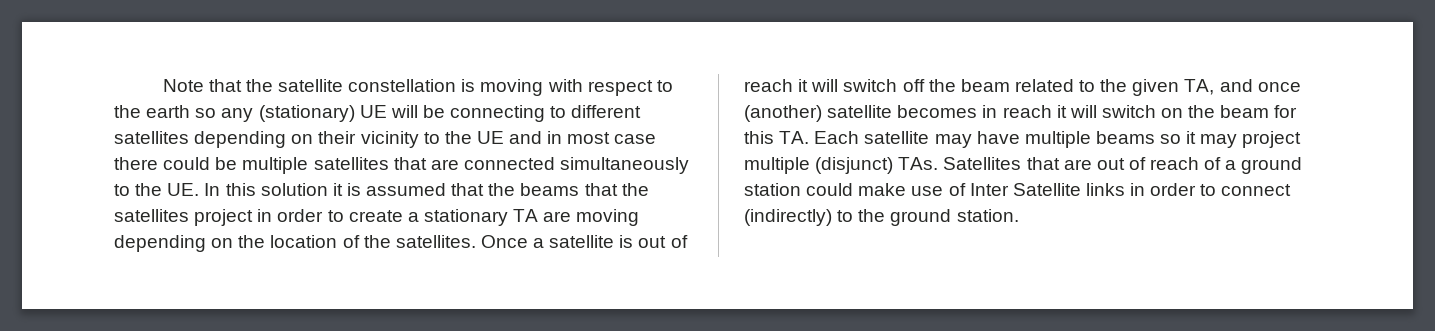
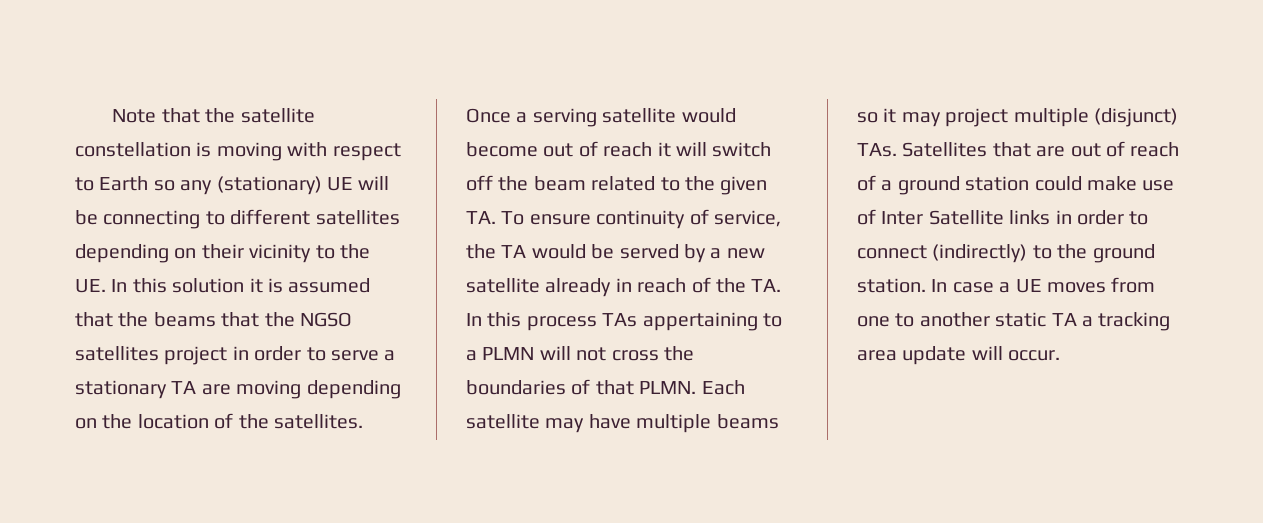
[114,105,191,118] the earth -> [99,176,149,191] Earth
[476,131,657,144] [114,157,690,174] [114,183,163,196] UE and in most case there could be multiple satellites that are connected simultaneously to the -> (370, 251) none
(649, 189) none -> [300,312,352,327] NGSO
[348,210,403,222] create -> [331,350,379,361] serve
[549,235,634,248] satellite is -> [532,108,736,127] [466,142,538,157] serving satellite would become
[1184,79,1301,95] [744,105,1298,122] [744,131,810,144] TA, and once (another) satellite becomes in reach it will switch on the beam for this TA. -> [466,209,781,229] [466,244,765,263] [466,277,782,297] [466,312,782,331] [466,346,694,361] [466,379,697,395] TA. To ensure continuity of service, the TA would be served by a new satellite already in reach of the TA. In this process TAs appertaining to a PLMN will not cross the boundaries of that PLMN.
(1019, 215) none -> [931,277,1156,293] [857,312,1171,331] [857,346,1061,365] In case a UE moves from one to another static TA a tracking area update will occur.

